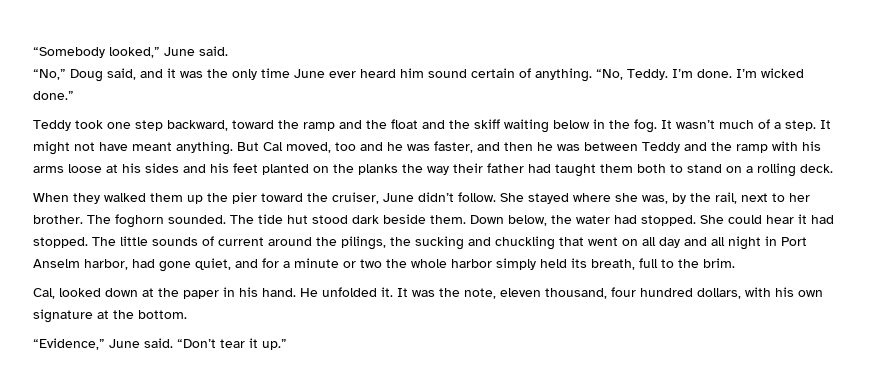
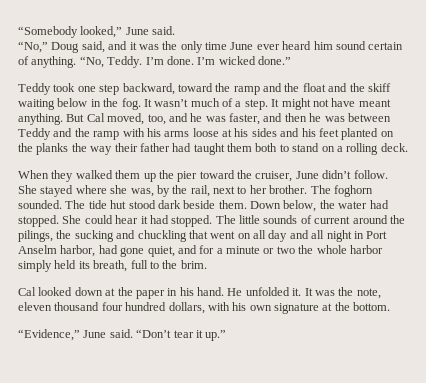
[335,142,356,151] too -> [147,114,166,125] too,
[33,288,55,299] Cal, -> [18,287,36,296] Cal
[545,288,607,299] thousand, -> [54,302,100,311] thousand

